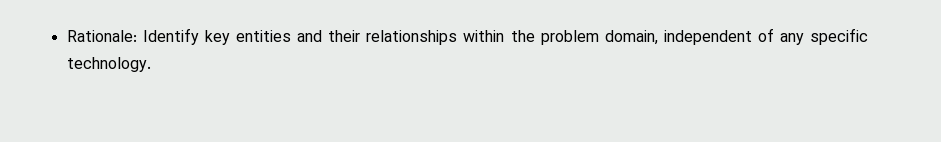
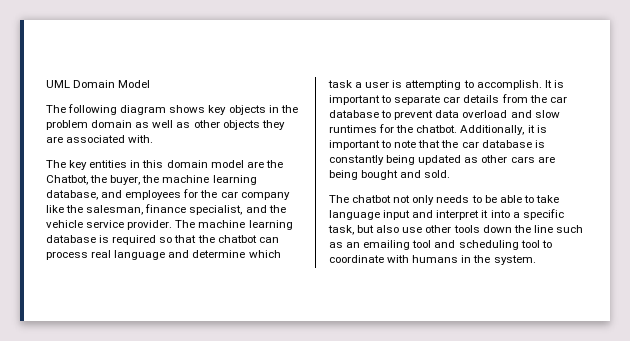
[66,28,868,45] [66,57,151,72] Rationale: Identify key entities and their relationships within the problem domain, independent of any specific technology. -> [46,80,151,88] [46,104,298,115] [46,120,285,130] [46,135,154,143] [46,160,283,170] [46,175,257,185] [46,189,290,200] [46,204,286,215] [46,220,293,230] [46,235,279,245] [46,250,281,260] [328,80,564,90] [329,94,567,105] [329,110,560,120] [329,124,547,135] [329,140,545,150] [329,155,555,165] [329,170,451,180] [329,195,559,205] [329,209,564,220] [328,225,583,235] [329,240,552,250] [329,255,536,265] UML Domain Model // The following diagram shows key objects in the problem domain as well as other objects they are associated with. // The key entities in this domain model are the Chatbot, the buyer, the machine learning database, and employees for the car company like the salesman, finance specialist, and the vehicle service provider. The machine learning database is required so that the chatbot can process real language and determine which task a user is attempting to accomplish. It is important to separate car details from the car database to prevent data overload and slow runtimes for the chatbot. Additionally, it is important to note that the car database is constantly being updated as other cars are being bought and sold. // The chatbot not only needs to be able to take language input and interpret it into a specific task, but also use other tools down the line such as an emailing tool and scheduling tool to coordinate with humans in the system.

